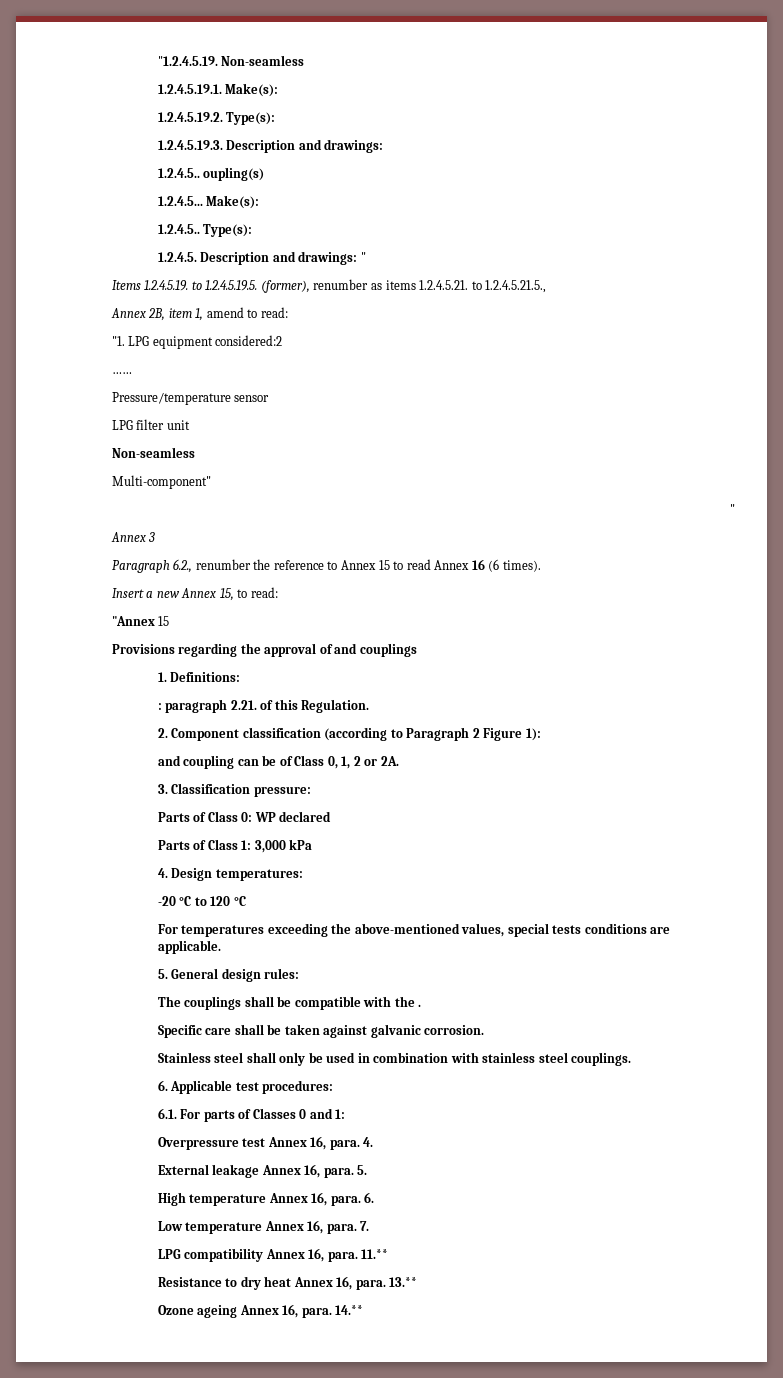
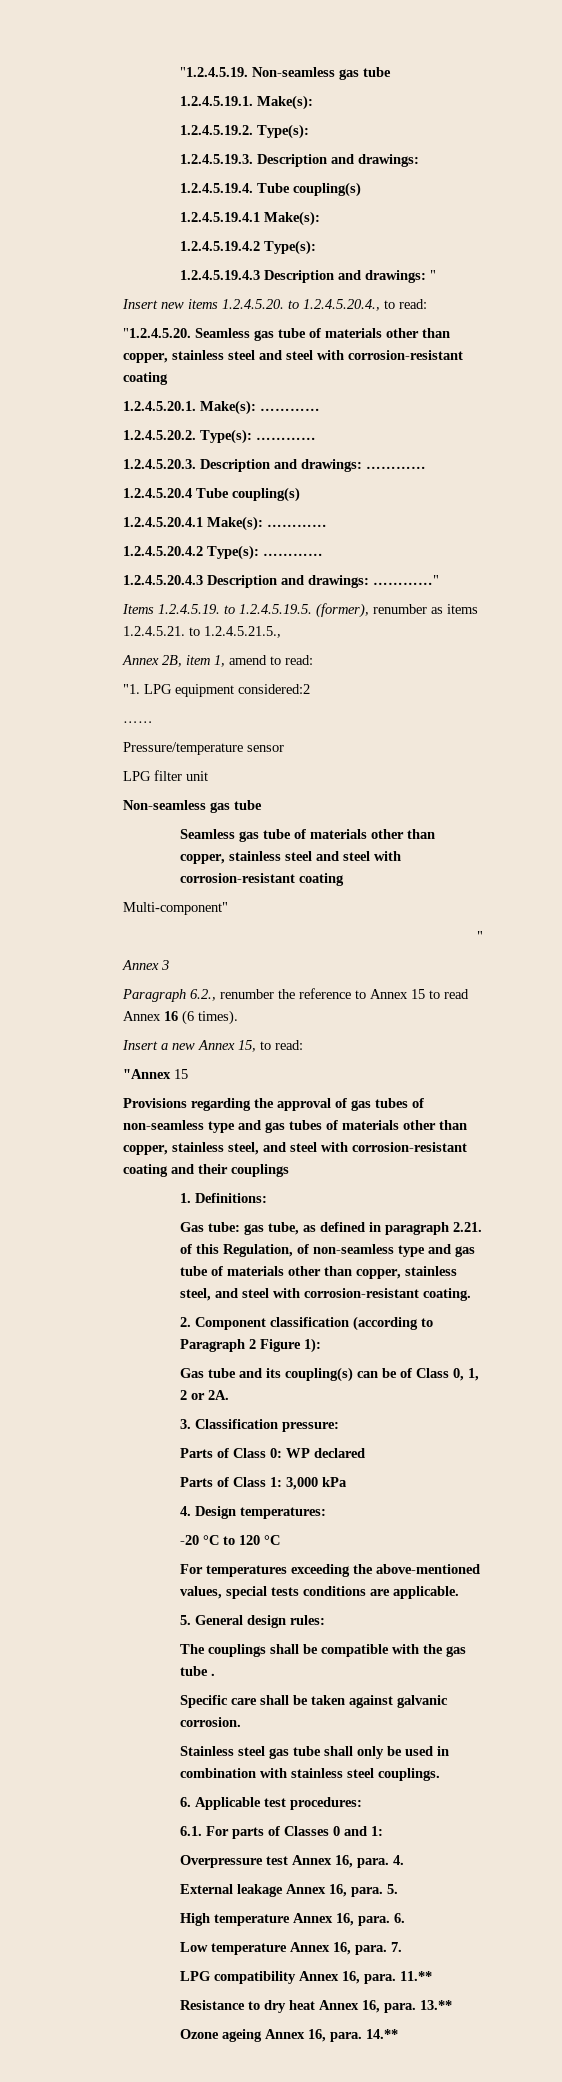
(305, 60) none -> [339,67,392,80] gas tube
[157,167,265,181] [157,195,260,209] [157,224,253,237] [157,252,197,262] 1.2.4.5.. oupling(s) // 1.2.4.5... Make(s): // 1.2.4.5.. Type(s): // 1.2.4.5. -> [180,182,362,197] [180,211,321,226] [180,240,317,255] [180,270,261,280] 1.2.4.5.19.4. Tube coupling(s) // 1.2.4.5.19.4.1 Make(s): // 1.2.4.5.19.4.2 Type(s): // 1.2.4.5.19.4.3
(366, 257) none -> [121,299,427,311] [122,328,450,341] [122,350,463,363] [122,372,168,385] [122,400,320,415] [122,429,316,444] [122,459,426,472] [122,487,300,502] [122,516,327,531] [122,545,323,560] [122,575,439,588] // Insert new items 1.2.4.5.20. to 1.2.4.5.20.4., to read: // "1.2.4.5.20. Seamless gas tube of materials other than copper, stainless steel and steel with corrosion-resistant coating // 1.2.4.5.20.1. Make(s): ………… // 1.2.4.5.20.2. Type(s): ………… // 1.2.4.5.20.3. Description and drawings: ………… // 1.2.4.5.20.4 Tube coupling(s) // 1.2.4.5.20.4.1 Make(s): ………… // 1.2.4.5.20.4.2 Type(s): ………… // 1.2.4.5.20.4.3 Description and drawings: …………"
(195, 452) none -> [209,800,262,813] [180,829,436,842] [180,851,402,864] [180,873,345,886] gas tube // Seamless gas tube of materials other than copper, stainless steel and steel with corrosion-resistant coating
[334,643,417,657] [157,672,241,682] [157,699,370,713] and couplings // 1. Definitions: // : paragraph 2.21. of this Regulation. -> [350,1098,424,1111] [122,1120,467,1133] [122,1142,467,1155] [122,1164,289,1177] [180,1193,268,1203] [180,1222,483,1235] [180,1244,476,1257] [180,1266,458,1279] [180,1288,472,1301] gas tubes of non-seamless type and gas tubes of materials other than copper, stainless steel, and steel with corrosion-resistant coating and their couplings // 1. Definitions: // Gas tube: gas tube, as defined in paragraph 2.21. of this Regulation, of non-seamless type and gas tube of materials other than copper, stainless steel, and steel with corrosion-resistant coating.
[157,755,235,769] and coupling -> [180,1367,354,1382] Gas tube and its coupling(s)
(415, 1001) none -> [446,1646,467,1657] [180,1666,209,1676] gas tube
(244, 1057) none -> [269,1746,322,1759] gas tube

